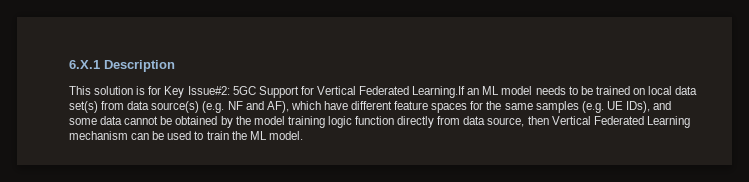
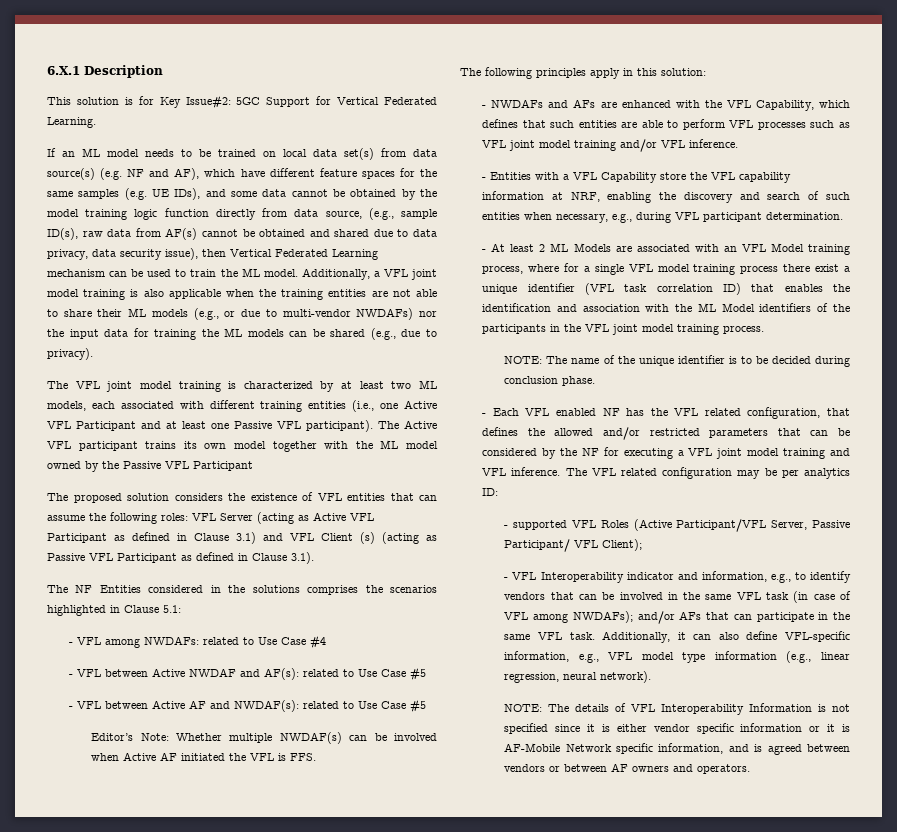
[412,86,466,98] Learning.If -> [47,117,96,128] [47,148,56,157] Learning. // If
(525, 122) none -> [368,208,438,220] [47,228,437,240] [47,248,198,260] (e.g., sample ID(s), raw data from AF(s) cannot be obtained and shared due to data privacy, data security issue),
(303, 135) none -> [301,268,437,280] [47,289,438,300] [47,308,437,320] [47,328,438,340] [47,348,93,360] [47,380,437,392] [47,400,438,412] [47,420,437,432] [47,440,439,452] [47,461,253,472] [47,492,437,503] [47,512,374,524] [47,532,437,544] [47,552,314,564] [47,585,438,595] [47,605,181,616] [69,635,327,649] [69,667,427,681] [69,699,427,713] [91,732,438,744] [91,752,317,761] [460,67,706,79] [482,99,850,111] [482,119,850,130] [482,139,739,152] [482,172,792,183] [482,191,850,203] [482,212,844,223] [482,243,850,255] [482,263,850,275] [482,283,850,295] [482,303,850,312] [482,324,765,335] [504,355,850,367] [504,376,596,386] [482,407,850,419] [482,427,850,440] [482,447,850,459] [482,467,850,479] [482,488,499,496] [504,519,850,532] [504,539,643,552] [504,571,851,583] [504,591,851,603] [504,611,850,624] [504,631,850,643] [504,651,850,663] [504,671,652,683] [504,703,850,715] [504,723,850,734] [504,743,850,755] [504,763,751,774] Additionally, a VFL joint model training is also applicable when the training entities are not able to share their ML models (e.g., or due to multi-vendor NWDAFs) nor the input data for training the ML models can be shared (e.g., due to privacy). // The VFL joint model training is characterized by at least two ML models, each associated with different training entities (i.e., one Active VFL Participant and at least one Passive VFL participant). The Active VFL participant trains its own model together with the ML model owned by the Passive VFL Participant // The proposed solution considers the existence of VFL entities that can assume the following roles: VFL Server (acting as Active VFL Participant as defined in Clause 3.1) and VFL Client (s) (acting as Passive VFL Participant as defined in Clause 3.1). // The NF Entities considered in the solutions comprises the scenarios highlighted in Clause 5.1: // - VFL among NWDAFs: related to Use Case #4 // - VFL between Active NWDAF and AF(s): related to Use Case #5 // - VFL between Active AF and NWDAF(s): related to Use Case #5 // Editor’s Note: Whether multiple NWDAF(s) can be involved when Active AF initiated the VFL is FFS. // The following principles apply in this solution: // - NWDAFs and AFs are enhanced with the VFL Capability, which defines that such entities are able to perform VFL processes such as VFL joint model training and/or VFL inference. // - Entities with a VFL Capability store the VFL capability information at NRF, enabling the discovery and search of such entities when necessary, e.g., during VFL participant determination. // - At least 2 ML Models are associated with an VFL Model training process, where for a single VFL model training process there exist a unique identifier (VFL task correlation ID) that enables the identification and association with the ML Model identifiers of the participants in the VFL joint model training process. // NOTE: The name of the unique identifier is to be decided during conclusion phase. // - Each VFL enabled NF has the VFL related configuration, that defines the allowed and/or restricted parameters that can be considered by the NF for executing a VFL joint model training and VFL inference. The VFL related configuration may be per analytics ID: // - supported VFL Roles (Active Participant/VFL Server, Passive Participant/ VFL Client); // - VFL Interoperability indicator and information, e.g., to identify vendors that can be involved in the same VFL task (in case of VFL among NWDAFs); and/or AFs that can participate in the same VFL task. Additionally, it can also define VFL-specific information, e.g., VFL model type information (e.g., linear regression, neural network). // NOTE: The details of VFL Interoperability Information is not specified since it is either vendor specific information or it is AF-Mobile Network specific information, and is agreed between vendors or between AF owners and operators.

